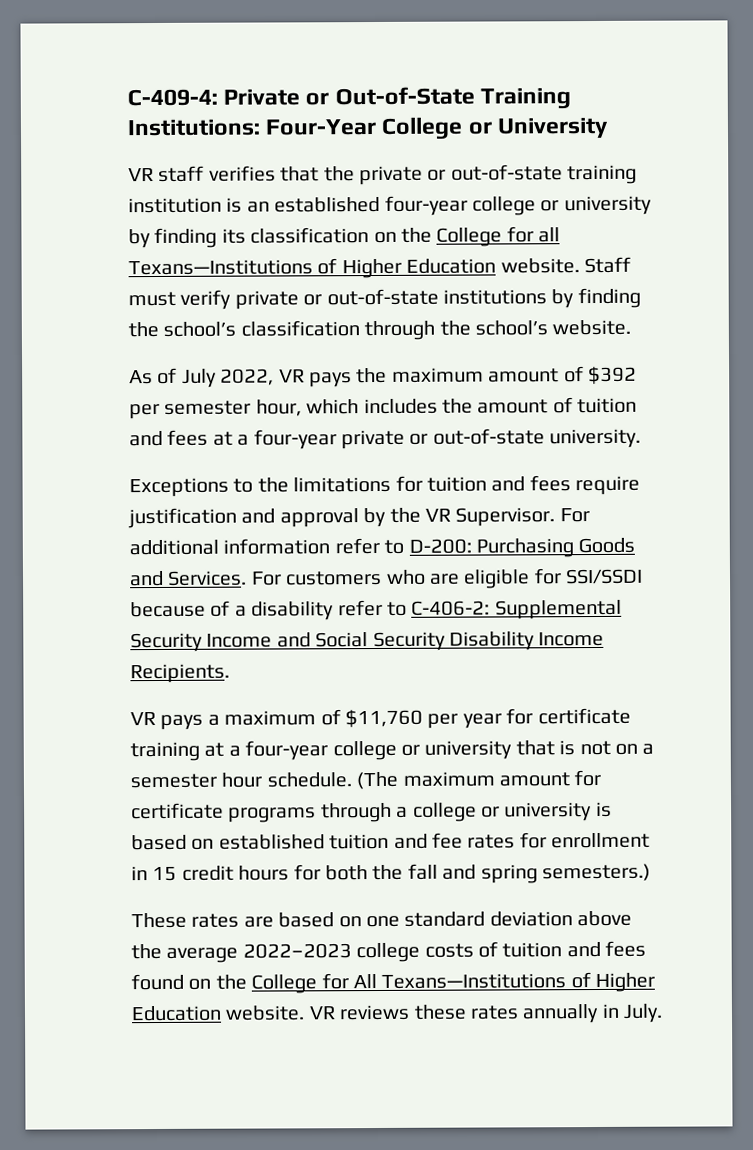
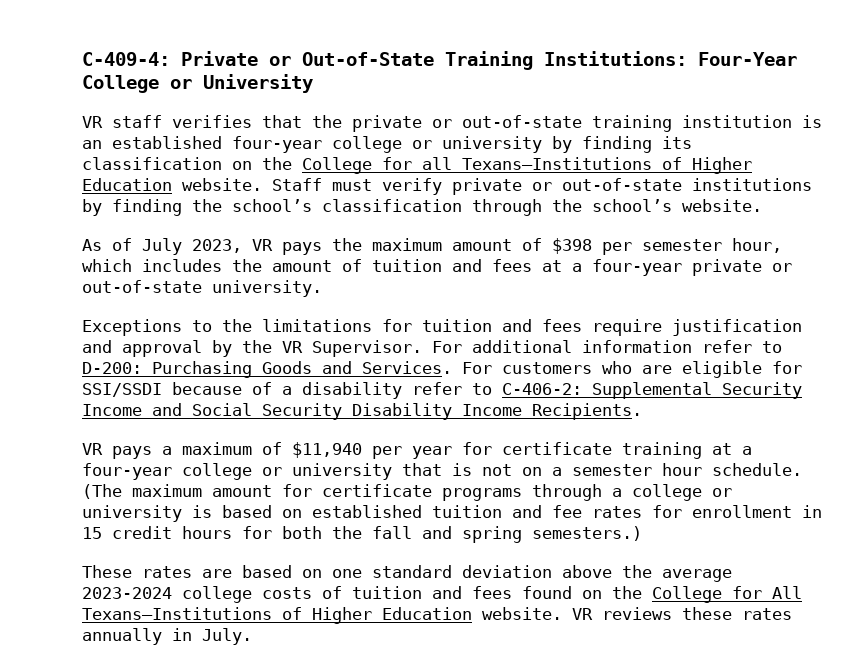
[220,368,275,386] 2022, -> [192,239,242,253] 2023,
[587,365,637,385] $392 -> [552,238,592,254] $398
[345,708,423,728] $11,760 -> [292,442,362,458] $11,940
[242,943,352,959] 2022–2023 -> [82,587,172,599] 2023-2024

